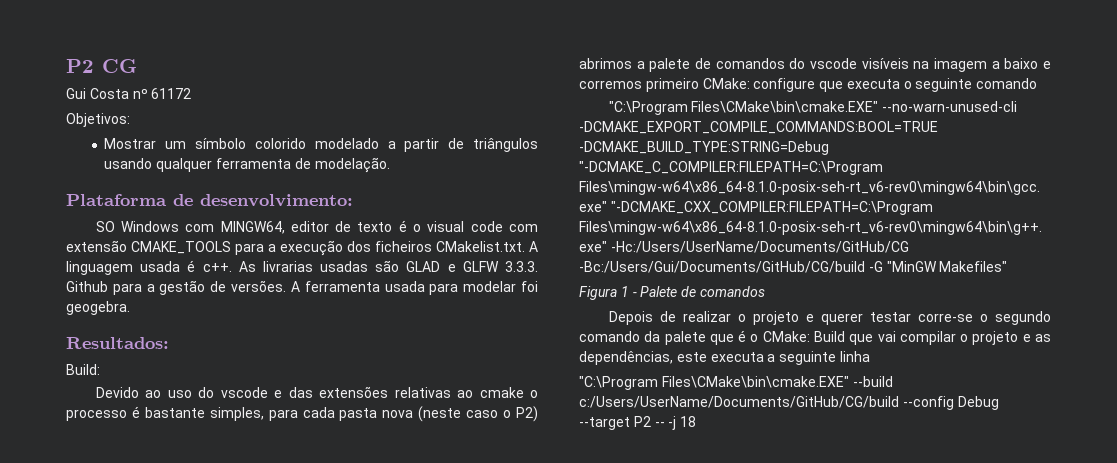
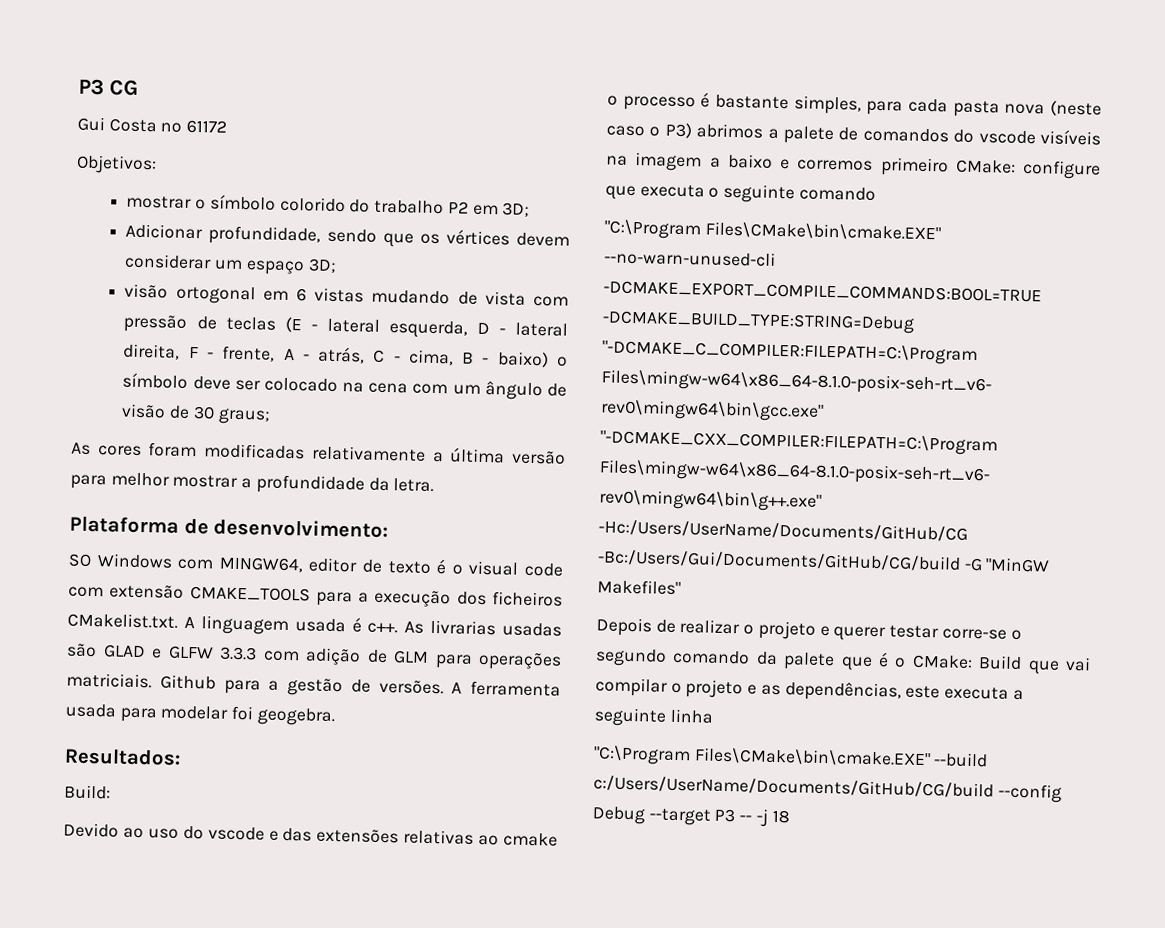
[66,59,94,73] P2 -> [78,78,104,96] P3
[104,138,539,152] [104,157,390,173] Mostrar um símbolo colorido modelado a partir de triângulos usando qualquer ferramenta de modelação. -> [126,194,531,217] [125,223,570,248] [124,253,337,276] [124,283,569,307] [123,314,568,339] [123,343,568,368] [122,372,567,401] [121,403,271,425] [71,442,566,465] [70,472,435,495] mostrar o símbolo colorido do trabalho P2 em 3D; // Adicionar profundidade, sendo que os vértices devem considerar um espaço 3D; // visão ortogonal em 6 vistas mudando de vista com pressão de teclas (E - lateral esquerda, D - lateral direita, F - frente, A - atrás, C - cima, B - baixo) o símbolo deve ser colocado na cena com um ângulo de visão de 30 graus; // As cores foram modificadas relativamente a última versão para melhor mostrar a profundidade da letra.
[505,261,538,272] 3.3.3. -> [219,646,562,671] [66,672,152,689] 3.3.3 com adição de GLM para operações matriciais.
[515,406,538,422] P2) -> [664,122,692,139] P3)
[579,286,765,300] // Figura 1 - Palete de comandos -> (681, 587) none
[633,416,651,427] P2 -> [714,808,736,823] P3

